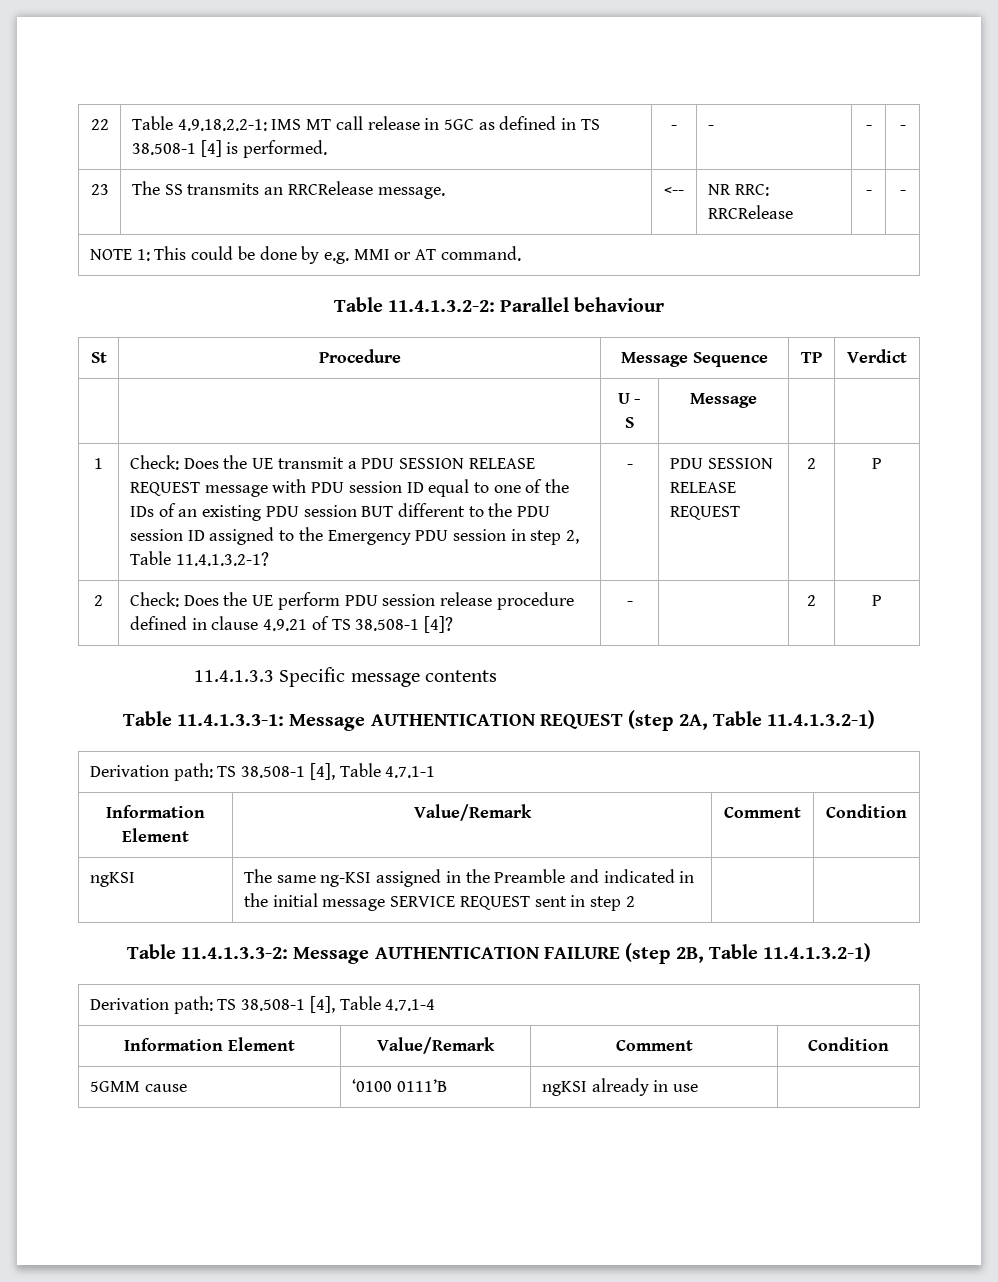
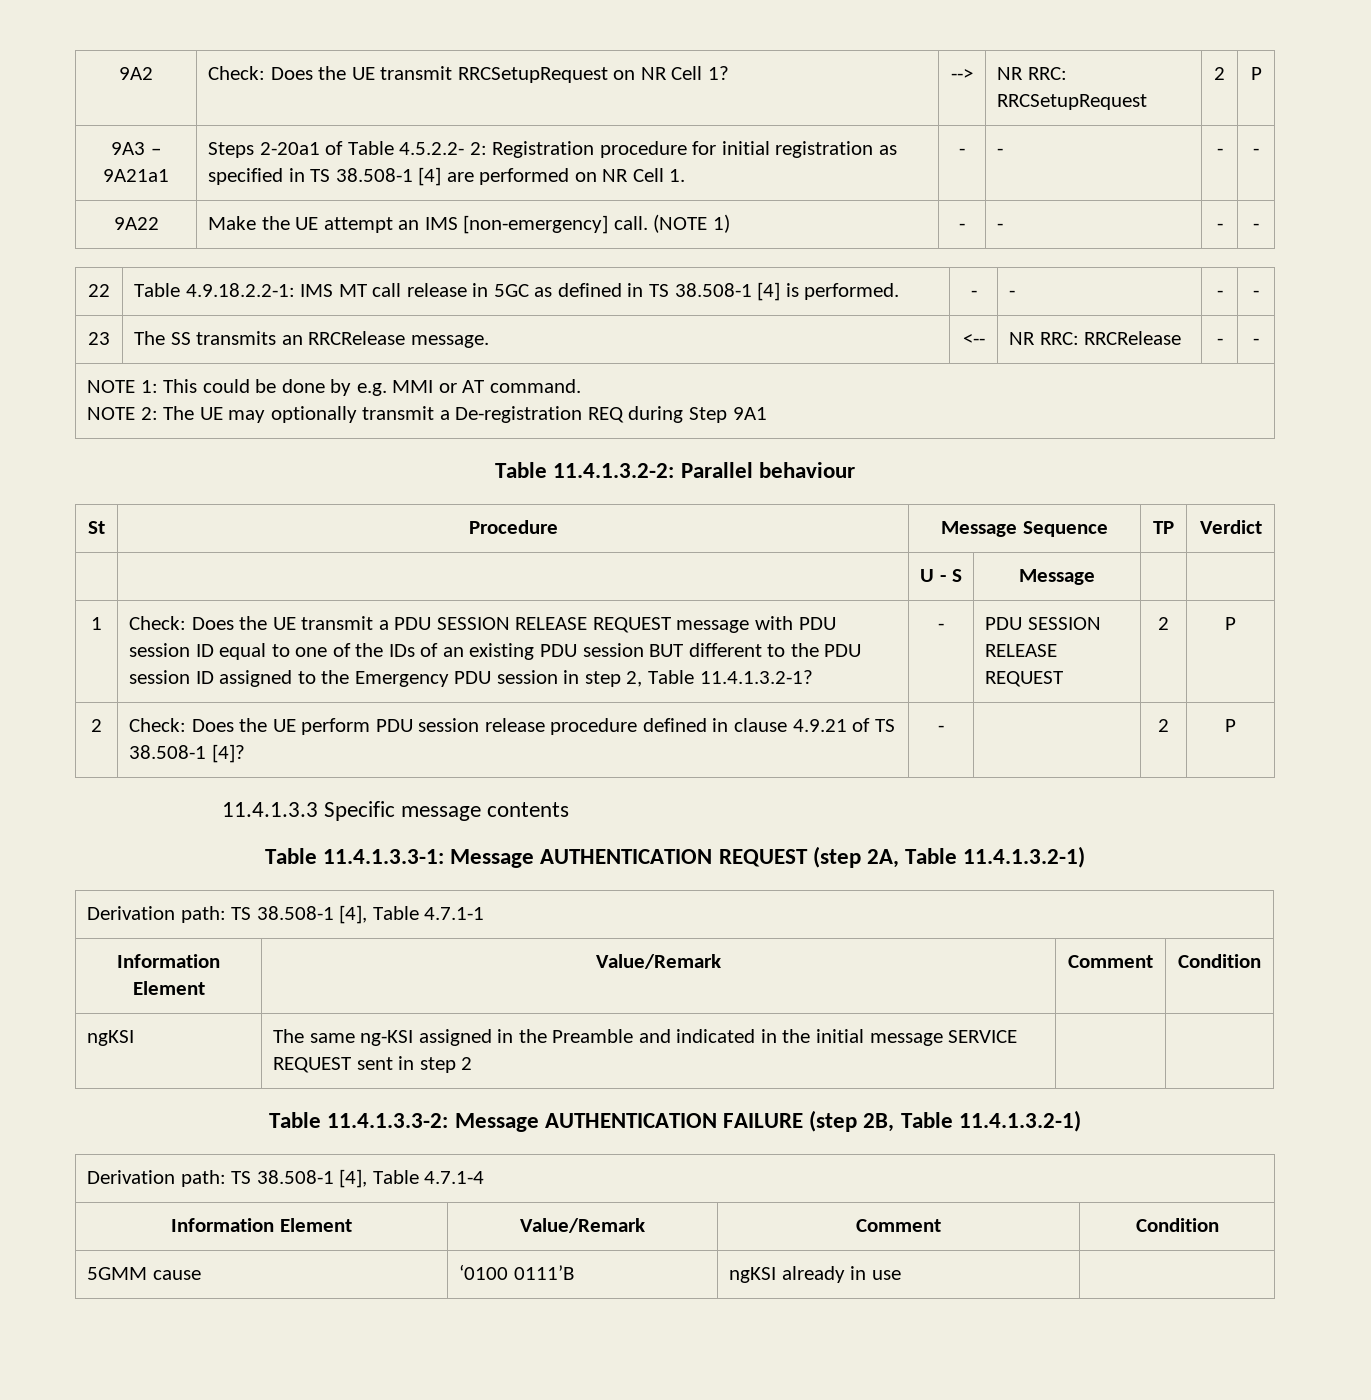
(90, 124) none -> [119,67,153,80] [208,66,729,83] [951,69,973,80] [997,67,1067,80] [997,94,1148,110] [1214,67,1225,80] [1250,67,1262,80] [111,142,161,155] [103,169,169,182] [208,141,898,158] [208,167,686,186] [959,148,965,155] [997,148,1004,155] [1216,148,1223,155] [1253,148,1259,155] [113,217,159,230] [208,214,730,234] [959,223,965,230] [997,223,1004,230] [1216,223,1223,230] [1253,223,1259,230] 9A2 | Check: Does the UE transmit RRCSetupRequest on NR Cell 1? | --> | NR RRC: RRCSetupRequest | 2 | P // 9A3 – 9A21a1 | Steps 2-20a1 of Table 4.5.2.2- 2: Registration procedure for initial registration as specified in TS 38.508-1 [4] are performed on NR Cell 1. | - | - | - | - // 9A22 | Make the UE attempt an IMS [non-emergency] call. (NOTE 1) | - | - | - | - //
(521, 253) none -> [87,406,767,423] // NOTE 2: The UE may optionally transmit a De-registration REQ during Step 9A1

